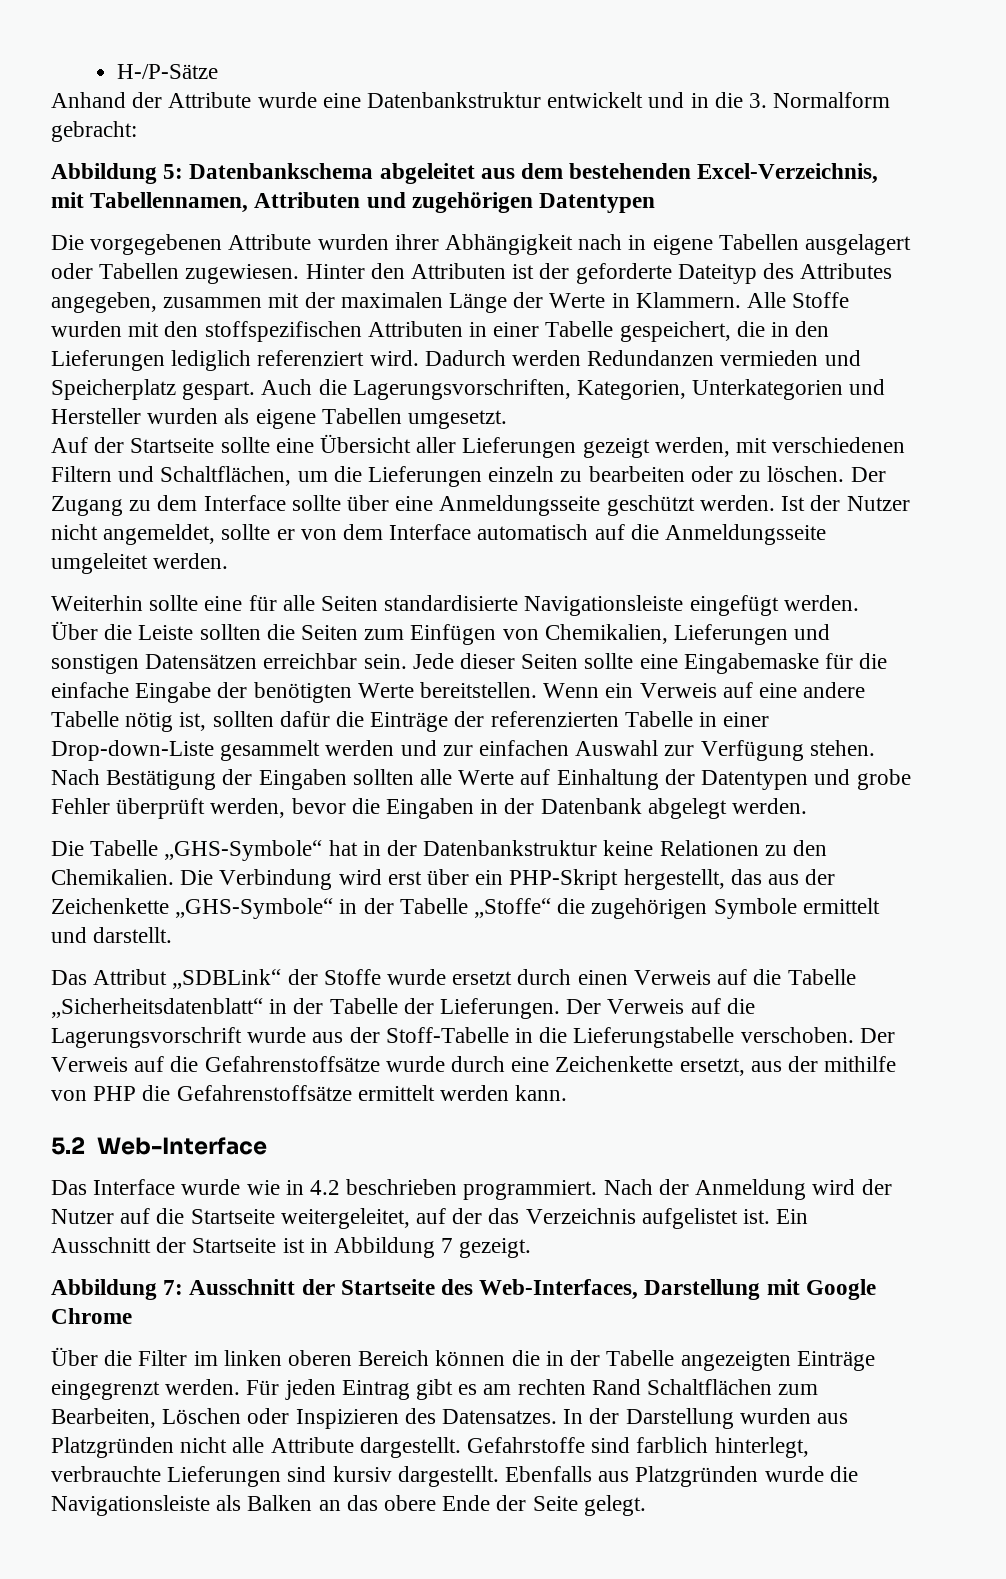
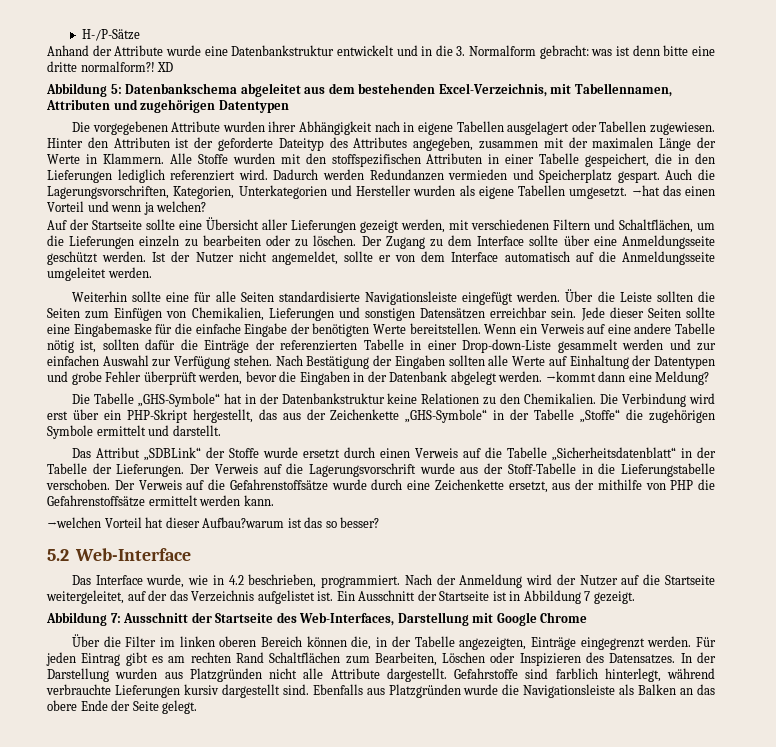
(137, 131) none -> [591,45,715,56] [47,61,174,72] was ist denn bitte eine dritte normalform?! XD
(508, 419) none -> [631,185,715,196] [47,201,207,215] →hat das einen Vorteil und wenn ja welchen?
(808, 806) none -> [545,371,710,385] →kommt dann eine Meldung?
(568, 1093) none -> [47,517,380,528] // →welchen Vorteil hat dieser Aufbau?warum ist das so besser?
[181,1179,241,1195] wurde -> [146,574,185,588] wurde,
[346,1179,458,1195] beschrieben -> [248,574,317,588] beschrieben,
[511,1350,791,1371] die in der Tabelle angezeigten -> [351,636,527,650] die, in der Tabelle angezeigten,
(809, 1447) none -> [667,668,715,679] während
[287,1466,499,1487] sind kursiv dargestellt. -> [183,684,309,698] kursiv dargestellt sind.

